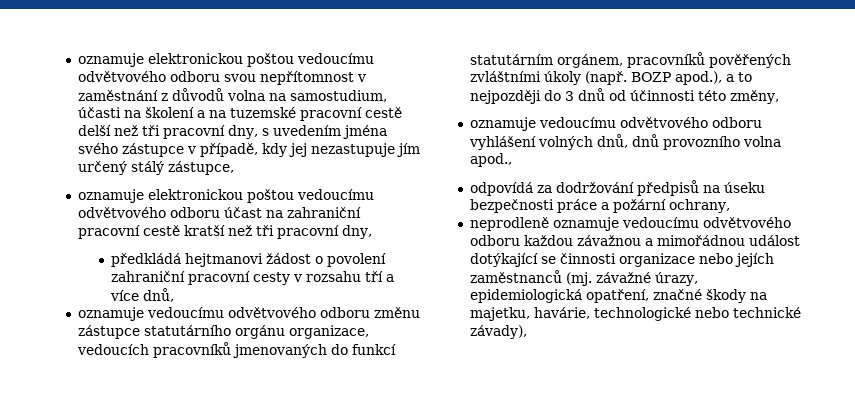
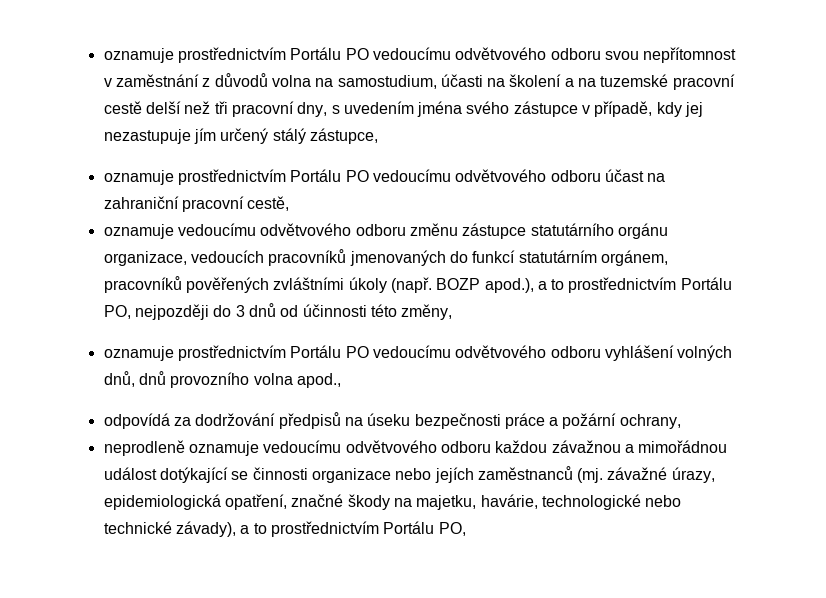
[77,53,294,67] oznamuje elektronickou poštou -> [103,47,369,63] oznamuje prostřednictvím Portálu PO
[147,189,294,203] elektronickou poštou -> [177,169,369,185] prostřednictvím Portálu PO
[142,225,372,239] [111,253,387,267] [111,271,395,285] [110,288,175,302] cestě kratší než tři pracovní dny, // předkládá hejtmanovi žádost o povolení zahraniční pracovní cesty v rozsahu tří a více dnů, -> [247,196,290,211] cestě,
(752, 77) none -> [568,277,732,293] [103,305,131,319] prostřednictvím Portálu PO,
(536, 124) none -> [177,345,369,361] prostřednictvím Portálu PO
(527, 332) none -> [240,521,466,537] a to prostřednictvím Portálu PO,

